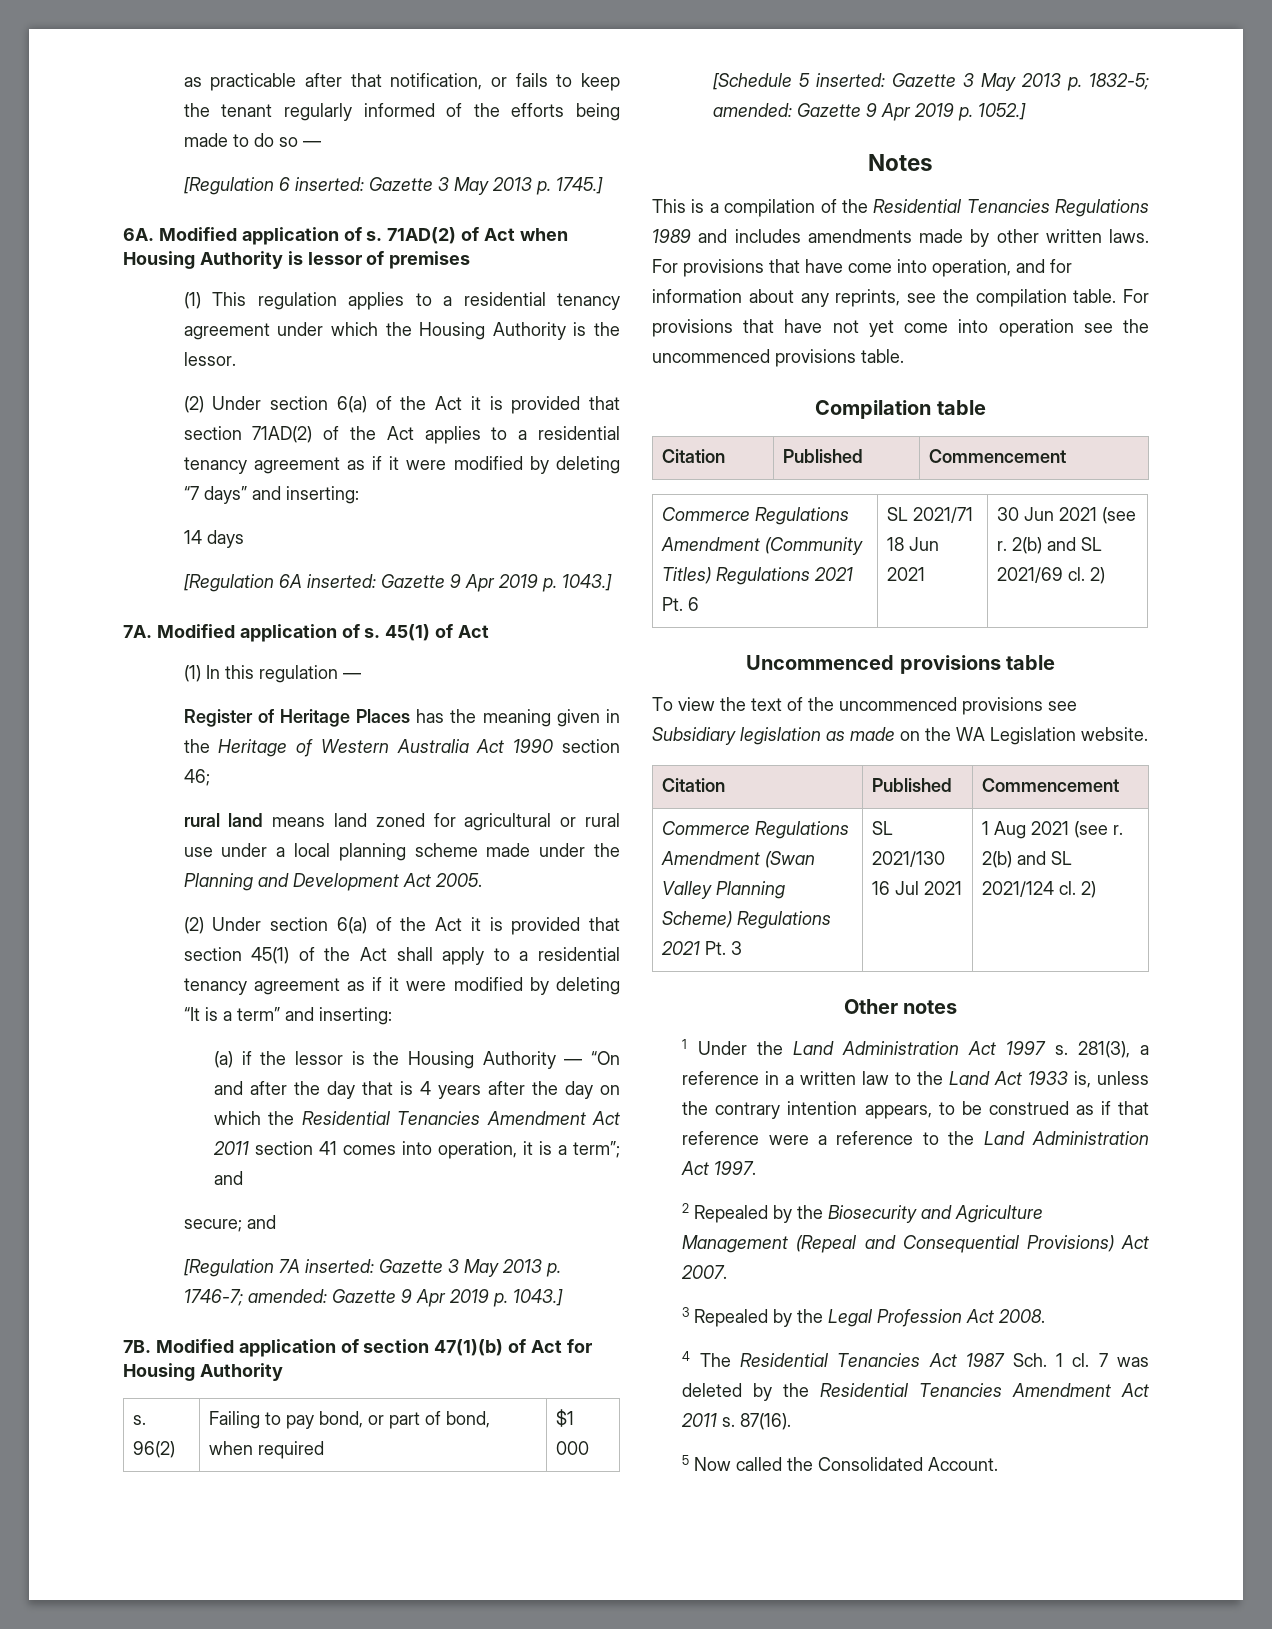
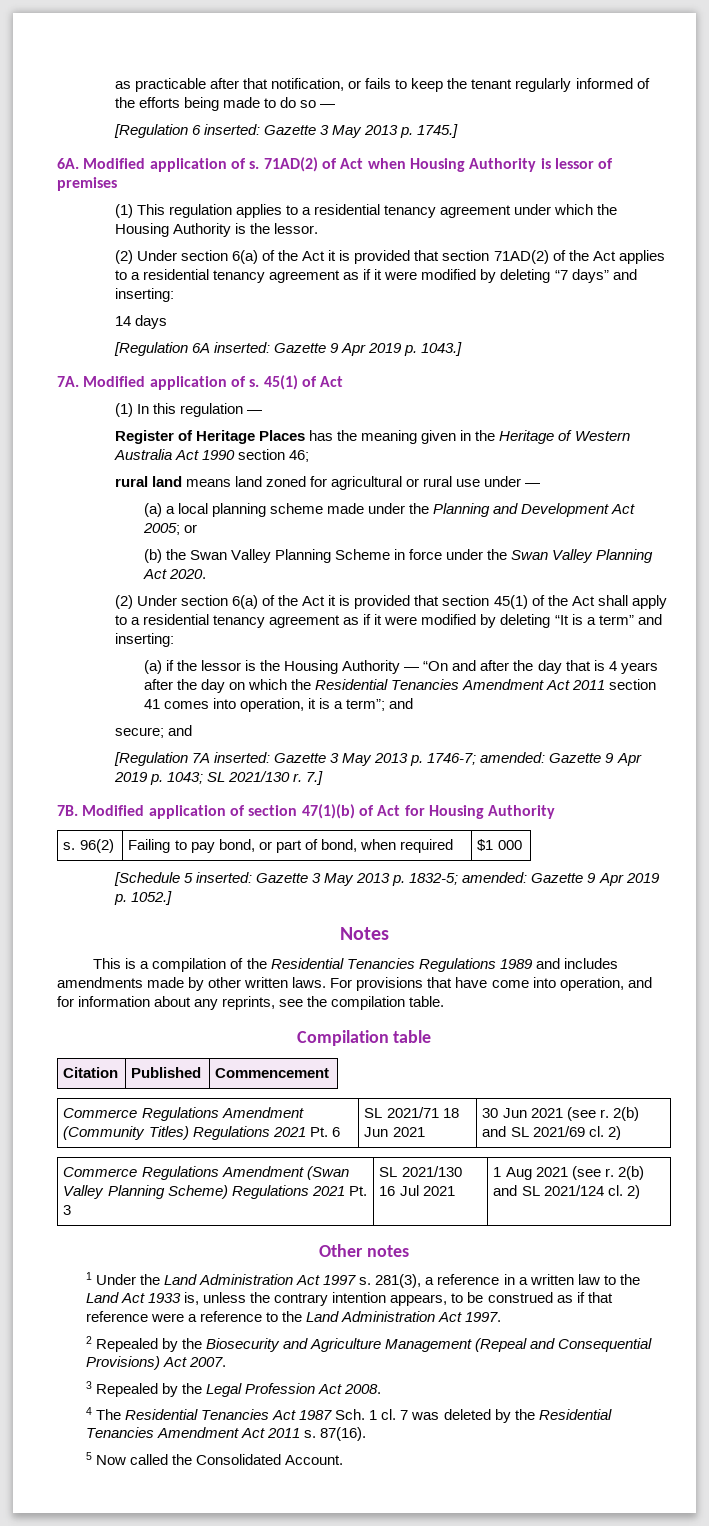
(268, 850) none -> [525,483,541,487] [143,503,162,517] — // (a)
[434,873,482,887] 2005. -> [142,523,197,535] [143,549,654,563] [142,569,206,579] 2005; or // (b) the Swan Valley Planning Scheme in force under the Swan Valley Planning Act 2020.
[512,1289,563,1306] 1043.] -> [166,771,324,785] 1043; SL 2021/130 r. 7.]
[1123,289,1149,303] [652,319,1149,337] [652,349,904,367] For provisions that have not yet come into operation see the uncommenced provisions table. -> (445, 1001) none
[746,655,1055,674] [652,697,1077,715] [652,727,1148,745] [661,778,725,792] [871,778,952,792] [981,778,1119,792] // Uncommenced provisions table // To view the text of the uncommenced provisions see Subsidiary legislation as made on the WA Legislation website. // Citation | Published | Commencement -> (621, 1133) none

